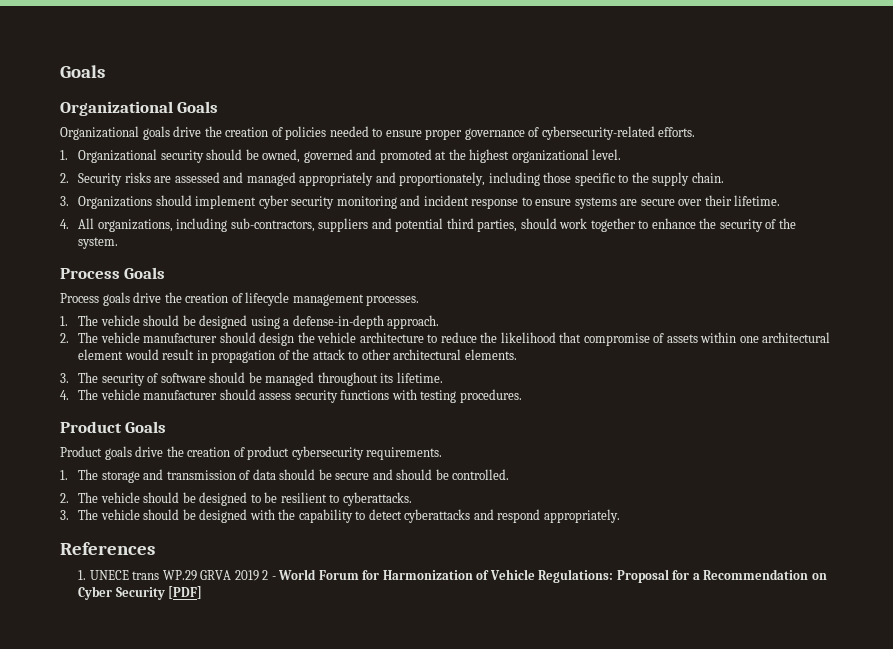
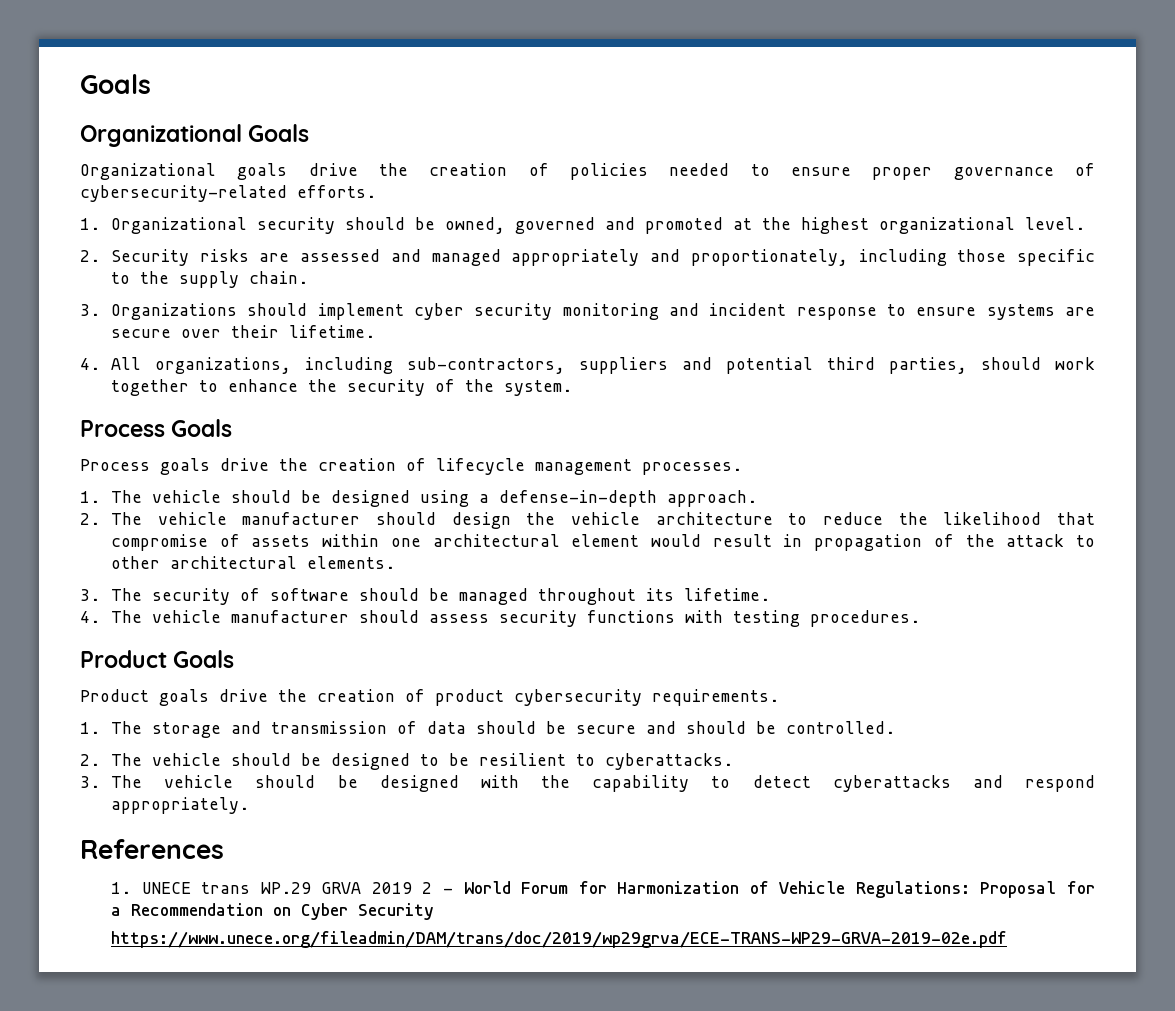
[168,586,203,599] [PDF] -> [110,931,1007,948] // https://www.unece.org/fileadmin/DAM/trans/doc/2019/wp29grva/ECE-TRANS-WP29-GRVA-2019-02e.pdf

